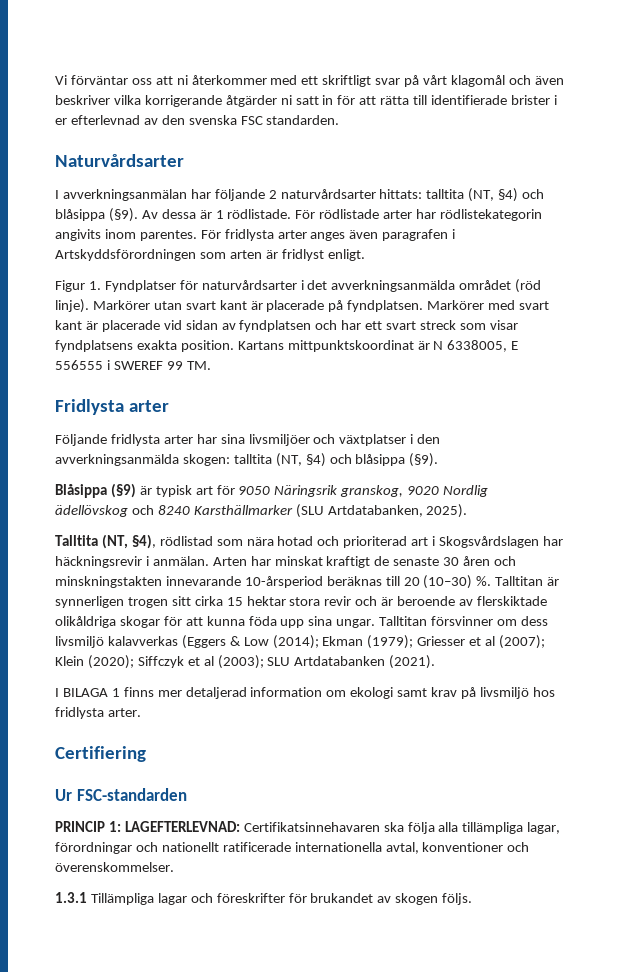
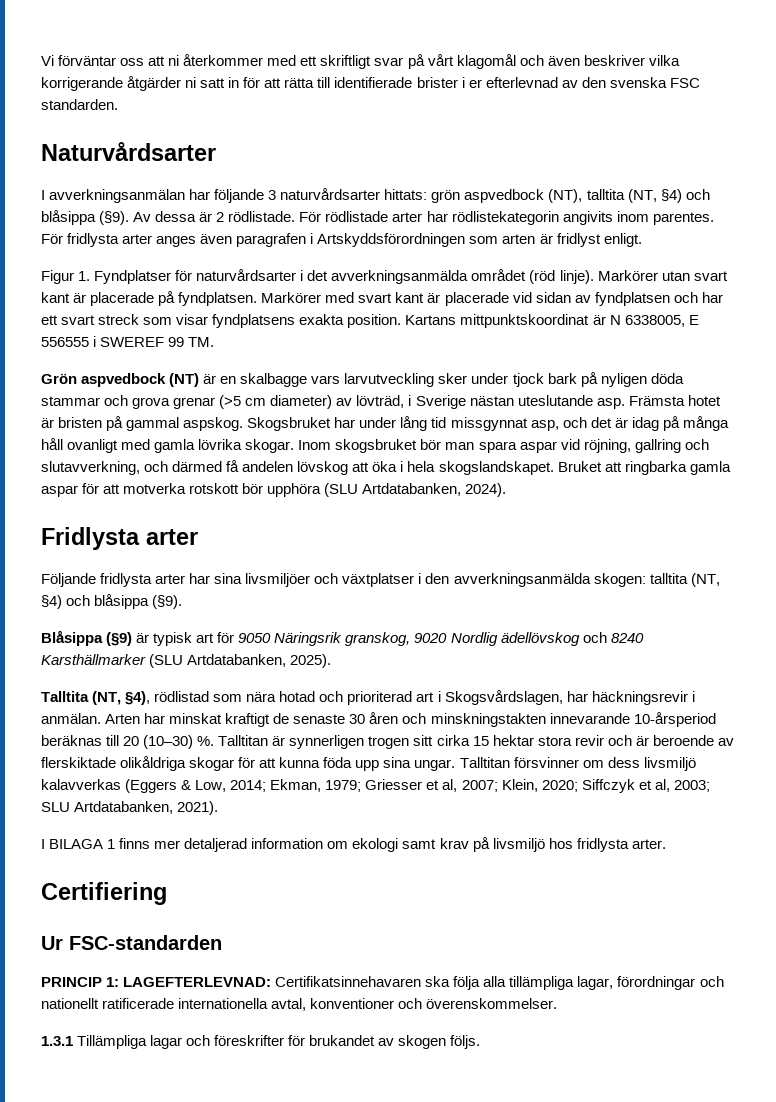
[268,190,277,199] 2 -> [268,190,277,200] 3
(423, 194) none -> [431,189,583,203] grön aspvedbock (NT),
[215,210,224,219] 1 -> [216,212,225,222] 2
(211, 365) none -> [41,372,684,387] [41,395,721,409] [41,416,729,431] [41,438,709,453] [41,460,731,475] [41,483,507,497] // Grön aspvedbock (NT) är en skalbagge vars larvutveckling sker under tjock bark på nyligen döda stammar och grova grenar (>5 cm diameter) av lövträd, i Sverige nästan uteslutande asp. Främsta hotet är bristen på gammal aspskog. Skogsbruket har under lång tid missgynnat asp, och det är idag på många håll ovanligt med gamla lövrika skogar. Inom skogsbruket bör man spara aspar vid röjning, gallring och slutavverkning, och därmed få andelen lövskog att öka i hela skogslandskapet. Bruket att ringbarka gamla aspar för att motverka rotskott bör upphöra (SLU Artdatabanken, 2024).
[439,536,540,548] Skogsvårdslagen -> [444,690,563,705] Skogsvårdslagen,
[243,635,546,649] [55,655,436,669] Low (2014); Ekman (1979); Griesser et al (2007); Klein (2020); Siffczyk et al (2003); SLU Artdatabanken (2021). -> [195,779,710,793] [41,801,219,815] Low, 2014; Ekman, 1979; Griesser et al, 2007; Klein, 2020; Siffczyk et al, 2003; SLU Artdatabanken, 2021).

